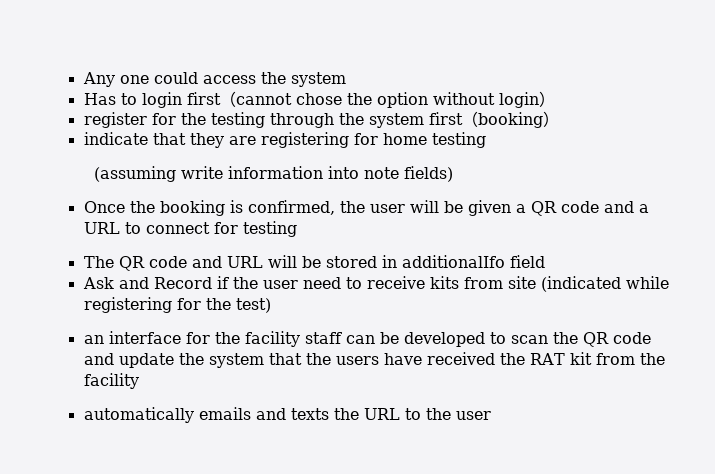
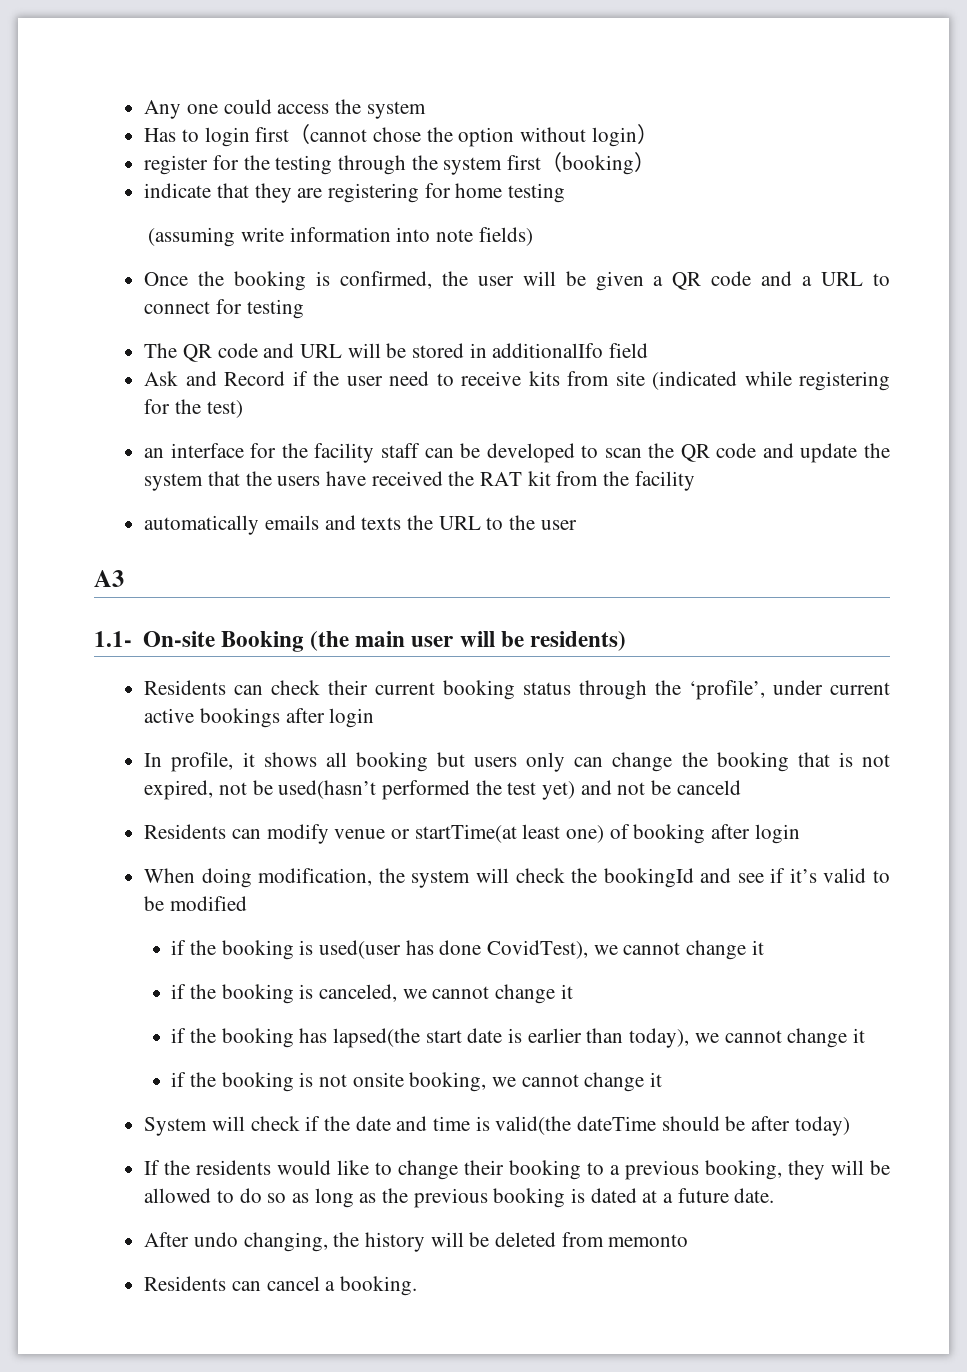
(491, 415) none -> [94,570,124,587] [94,631,626,652] [144,680,890,700] [144,708,375,728] [144,752,891,772] [144,780,741,800] [144,824,800,844] [144,868,891,888] [144,896,247,911] [171,940,764,960] [171,984,573,1004] [171,1028,865,1048] [171,1072,663,1092] [144,1116,850,1136] [144,1160,891,1180] [144,1188,775,1208] [144,1232,689,1252] [144,1276,417,1296] // A3 // 1.1- On-site Booking (the main user will be residents) // Residents can check their current booking status through the ‘profile’, under current active bookings after login // In profile, it shows all booking but users only can change the booking that is not expired, not be used(hasn’t performed the test yet) and not be canceld // Residents can modify venue or startTime(at least one) of booking after login // When doing modification, the system will check the bookingId and see if it’s valid to be modified // if the booking is used(user has done CovidTest), we cannot change it // if the booking is canceled, we cannot change it // if the booking has lapsed(the start date is earlier than today), we cannot change it // if the booking is not onsite booking, we cannot change it // System will check if the date and time is valid(the dateTime should be after today) // If the residents would like to change their booking to a previous booking, they will be allowed to do so as long as the previous booking is dated at a future date. // After undo changing, the history will be deleted from memonto // Residents can cancel a booking.

